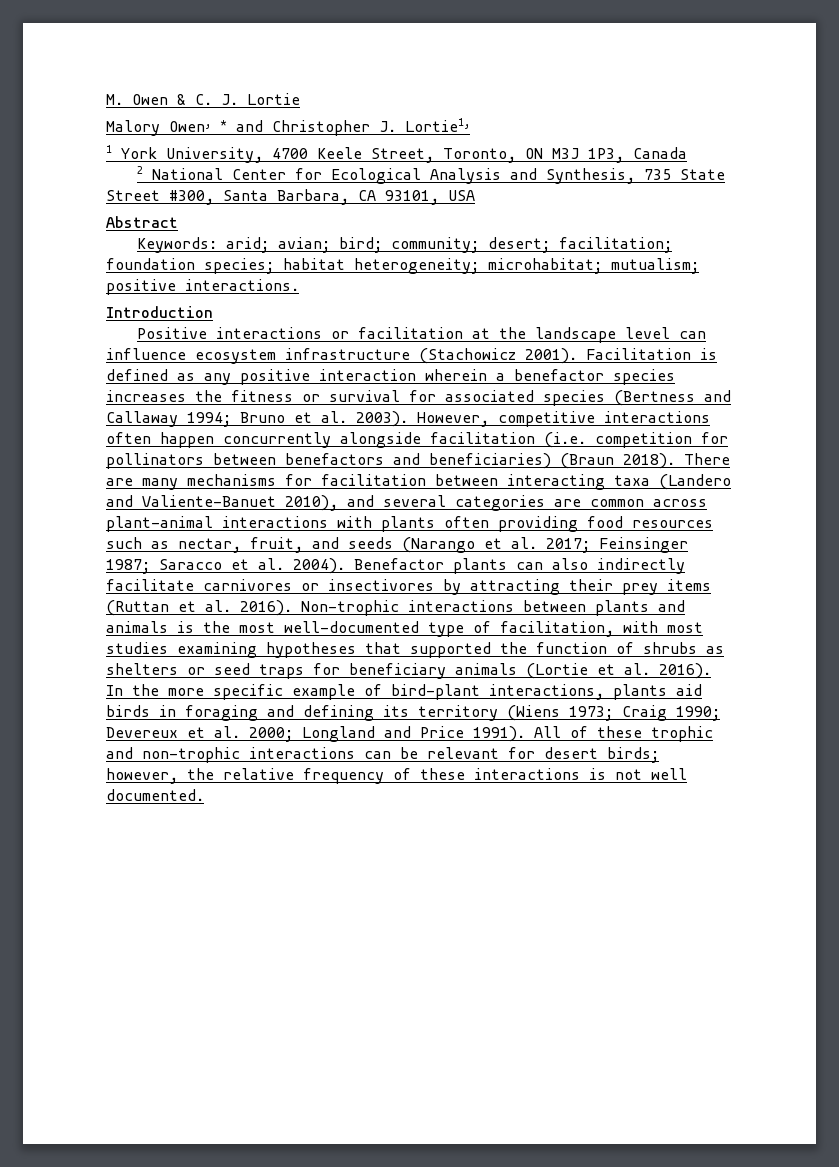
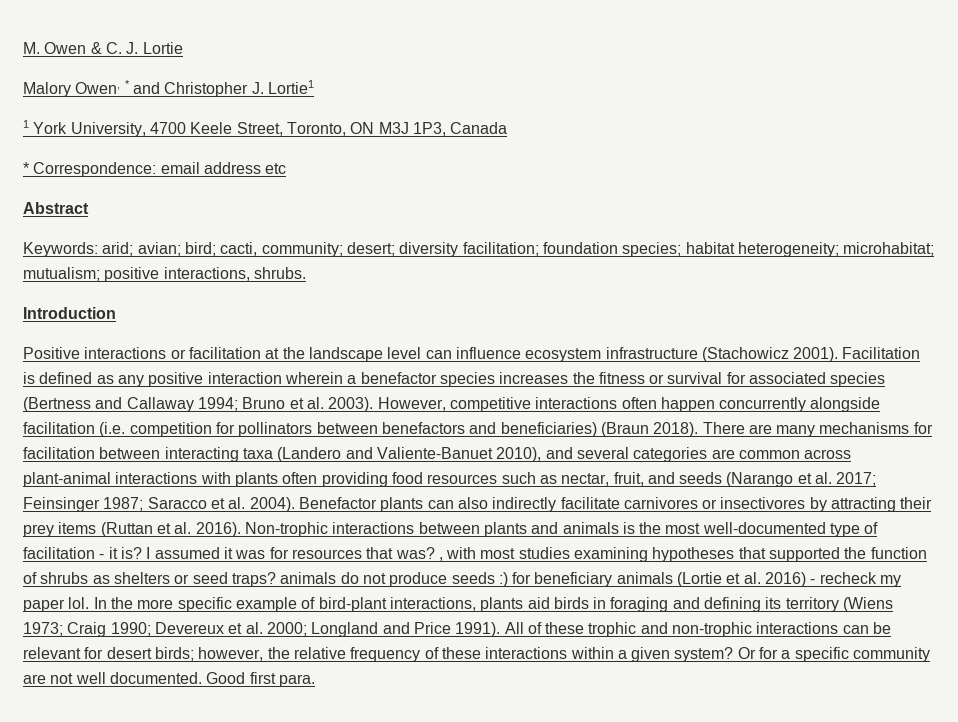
[405,118,470,132] Lortie1, -> [267,80,314,94] Lortie1
[136,166,725,184] [106,189,475,205] 2 National Center for Ecological Analysis and Synthesis, 735 State Street #300, Santa Barbara, CA 93101, USA -> [23,162,287,177] * Correspondence: email address etc
(382, 245) none -> [220,242,258,256] cacti,
(550, 245) none -> [399,242,459,257] diversity
[185,279,299,291] interactions. -> [163,267,306,281] interactions, shrubs.
[500,621,614,637] facilitation, -> [23,547,443,561] facilitation - it is? I assumed it was for resources that was? ,
[259,664,304,679] traps -> [231,572,508,587] traps? animals do not produce seeds :)
[659,663,711,679] 2016). -> [765,572,902,587] [23,597,90,612] 2016) - recheck my paper lol.
[589,768,687,780] [106,789,204,801] is not well documented. -> [570,647,931,662] [23,672,315,687] within a given system? Or for a specific community are not well documented. Good first para.

